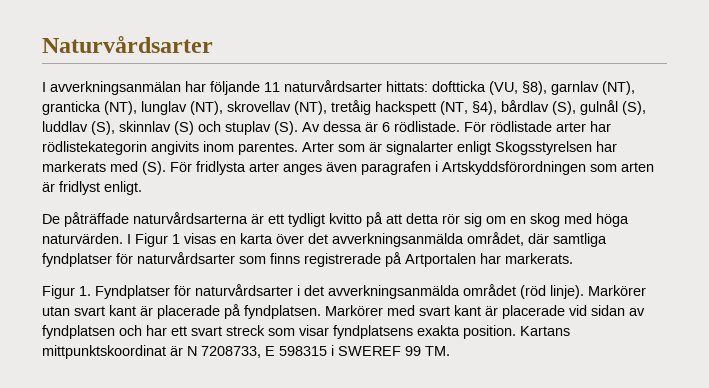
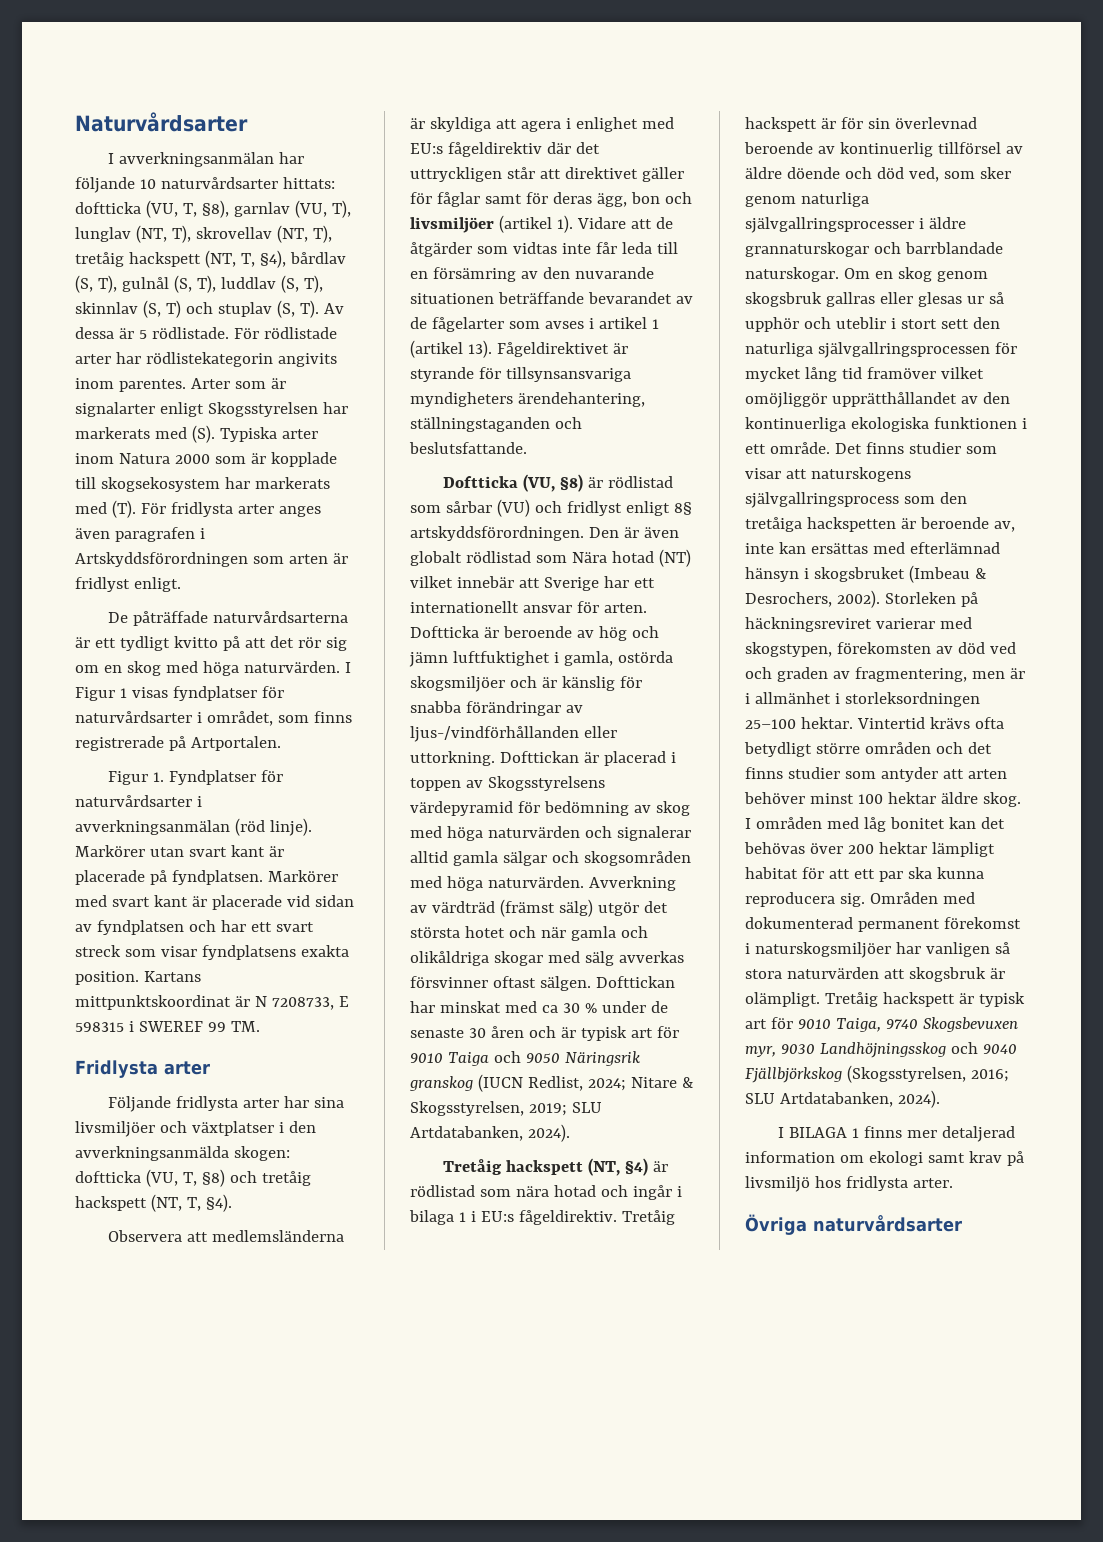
[264,82,280,92] 11 -> [139,179,156,189] 10
(518, 88) none -> [182,203,197,217] T,
[602,81,635,95] [42,100,468,115] (NT), granticka (NT), lunglav (NT), skrovellav (NT), tretåig hackspett (NT, -> [294,200,351,218] [75,225,332,243] [75,250,255,268] (VU, T), lunglav (NT, T), skrovellav (NT, T), tretåig hackspett (NT, T,
[552,100,646,115] [42,121,298,135] (S), gulnål (S), luddlav (S), skinnlav (S) och stuplav (S). -> [75,275,323,293] [75,300,319,318] (S, T), gulnål (S, T), luddlav (S, T), skinnlav (S, T) och stuplav (S, T).
[382,122,390,132] 6 -> [138,330,147,339] 5
(166, 168) none -> [219,427,318,442] [75,452,337,467] [75,477,330,492] [75,500,136,518] Typiska arter inom Natura 2000 som är kopplade till skogsekosystem har markerats med (T).
[406,213,439,224] detta -> [269,636,294,648] det
[220,232,607,247] en karta över det avverkningsanmälda området, där samtliga -> (168, 692) none
(235, 258) none -> [196,711,273,726] i området,
[405,253,573,267] Artportalen har markerats. -> [190,736,281,751] Artportalen.
[304,284,516,299] det avverkningsanmälda området -> [75,820,230,835] avverkningsanmälan
(450, 351) none -> [75,1060,210,1078] [108,1096,345,1112] [75,1121,316,1137] [75,1146,290,1161] [75,1169,311,1187] [75,1194,232,1212] [108,1230,345,1242] [410,117,674,132] [410,142,600,157] [410,167,684,182] [410,192,692,207] [410,215,673,233] [410,242,678,257] [410,267,654,282] [410,292,693,304] [410,317,659,332] [410,340,628,358] [410,367,631,382] [410,392,645,407] [410,417,582,432] [409,442,527,454] [443,474,674,492] [410,499,692,517] [410,526,679,541] [410,549,691,567] [410,576,655,591] [410,601,647,613] [410,626,659,641] [409,651,673,667] [410,676,642,692] [410,701,583,716] [410,726,617,742] [410,751,676,766] [410,776,605,791] [410,801,690,816] [410,826,691,841] [410,851,691,866] [410,876,676,891] [410,899,668,917] [410,926,648,941] [410,951,684,966] [410,976,675,991] [410,1001,668,1013] [410,1026,679,1041] [410,1051,640,1066] [409,1074,693,1092] [410,1101,602,1116] [410,1124,570,1142] [443,1158,669,1176] [410,1185,682,1200] [409,1210,675,1225] [745,117,977,132] [744,142,1023,157] [745,167,1011,182] [745,192,869,207] [745,217,966,233] [745,242,1003,257] [745,267,988,282] [745,292,1004,307] [745,317,1000,332] [745,342,1017,358] [745,367,984,382] [745,392,1010,408] [745,417,1027,432] [745,442,997,454] [745,467,911,482] [745,492,967,508] [745,517,1015,532] [745,542,1000,554] [745,565,986,583] [745,590,978,608] [745,617,972,632] [745,642,1016,657] [745,667,1025,682] [745,692,980,707] [745,717,1004,729] [744,742,992,757] [745,767,1007,782] [744,792,1021,807] [745,817,1005,832] [744,842,995,857] [745,867,984,882] [745,892,975,907] [745,917,1021,932] [745,942,1010,958] [745,967,1005,982] [745,992,1025,1007] [745,1017,1018,1032] [745,1042,1017,1058] [745,1065,1009,1083] [745,1090,940,1108] [778,1126,1016,1142] [745,1151,1024,1166] [745,1176,953,1192] [745,1214,962,1235] // Fridlysta arter // Följande fridlysta arter har sina livsmiljöer och växtplatser i den avverkningsanmälda skogen: doftticka (VU, T, §8) och tretåig hackspett (NT, T, §4). // Observera att medlemsländerna är skyldiga att agera i enlighet med EU:s fågeldirektiv där det uttryckligen står att direktivet gäller för fåglar samt för deras ägg, bon och livsmiljöer (artikel 1). Vidare att de åtgärder som vidtas inte får leda till en försämring av den nuvarande situationen beträffande bevarandet av de fågelarter som avses i artikel 1 (artikel 13). Fågeldirektivet är styrande för tillsynsansvariga myndigheters ärendehantering, ställningstaganden och beslutsfattande. // Doftticka (VU, §8) är rödlistad som sårbar (VU) och fridlyst enligt 8§ artskyddsförordningen. Den är även globalt rödlistad som Nära hotad (NT) vilket innebär att Sverige har ett internationellt ansvar för arten. Doftticka är beroende av hög och jämn luftfuktighet i gamla, ostörda skogsmiljöer och är känslig för snabba förändringar av ljus-/vindförhållanden eller uttorkning. Dofttickan är placerad i toppen av Skogsstyrelsens värdepyramid för bedömning av skog med höga naturvärden och signalerar alltid gamla sälgar och skogsområden med höga naturvärden. Avverkning av värdträd (främst sälg) utgör det största hotet och när gamla och olikåldriga skogar med sälg avverkas försvinner oftast sälgen. Dofttickan har minskat med ca 30 % under de senaste 30 åren och är typisk art för 9010 Taiga och 9050 Näringsrik granskog (IUCN Redlist, 2024; Nitare & Skogsstyrelsen, 2019; SLU Artdatabanken, 2024). // Tretåig hackspett (NT, §4) är rödlistad som nära hotad och ingår i bilaga 1 i EU:s fågeldirektiv. Tretåig hackspett är för sin överlevnad beroende av kontinuerlig tillförsel av äldre döende och död ved, som sker genom naturliga självgallringsprocesser i äldre grannaturskogar och barrblandade naturskogar. Om en skog genom skogsbruk gallras eller glesas ur så upphör och uteblir i stort sett den naturliga självgallringsprocessen för mycket lång tid framöver vilket omöjliggör upprätthållandet av den kontinuerliga ekologiska funktionen i ett område. Det finns studier som visar att naturskogens självgallringsprocess som den tretåiga hackspetten är beroende av, inte kan ersättas med efterlämnad hänsyn i skogsbruket (Imbeau & Desrochers, 2002). Storleken på häckningsreviret varierar med skogstypen, förekomsten av död ved och graden av fragmentering, men är i allmänhet i storleksordningen 25–100 hektar. Vintertid krävs ofta betydligt större områden och det finns studier som antyder att arten behöver minst 100 hektar äldre skog. I områden med låg bonitet kan det behövas över 200 hektar lämpligt habitat för att ett par ska kunna reproducera sig. Områden med dokumenterad permanent förekomst i naturskogsmiljöer har vanligen så stora naturvärden att skogsbruk är olämpligt. Tretåig hackspett är typisk art för 9010 Taiga, 9740 Skogsbevuxen myr, 9030 Landhöjningsskog och 9040 Fjällbjörkskog (Skogsstyrelsen, 2016; SLU Artdatabanken, 2024). // I BILAGA 1 finns mer detaljerad information om ekologi samt krav på livsmiljö hos fridlysta arter. // Övriga naturvårdsarter

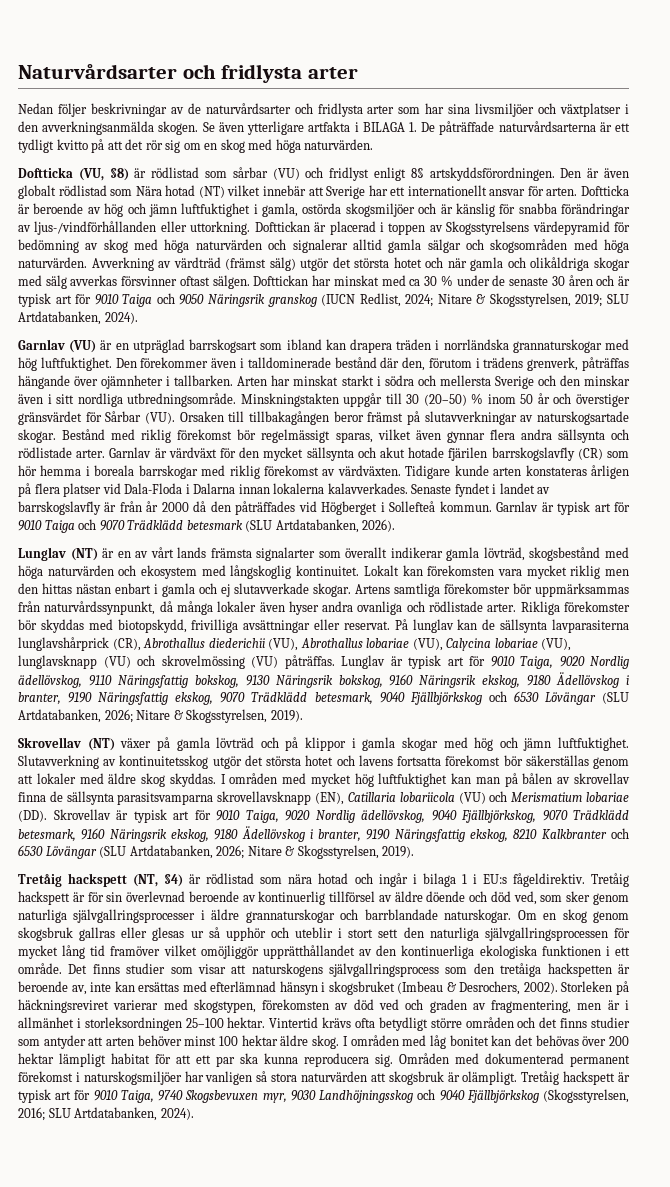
[108,152,305,167] [75,177,335,193] [75,200,351,218] [75,225,332,243] [75,250,346,268] [75,275,323,293] [75,300,344,318] [75,327,337,339] [75,352,337,367] [75,378,286,392] [75,402,348,417] [75,425,318,443] [75,452,337,467] [75,477,330,492] [75,500,321,518] [75,527,205,542] [75,552,348,567] [75,577,181,592] // I avverkningsanmälan har följande 10 naturvårdsarter hittats: doftticka (VU, T, §8), garnlav (VU, T), lunglav (NT, T), skrovellav (NT, T), tretåig hackspett (NT, T, §4), bårdlav (S, T), gulnål (S, T), luddlav (S, T), skinnlav (S, T) och stuplav (S, T). Av dessa är 5 rödlistade. För rödlistade arter har rödlistekategorin angivits inom parentes. Arter som är signalarter enligt Skogsstyrelsen har markerats med (S). Typiska arter inom Natura 2000 som är kopplade till skogsekosystem har markerats med (T). För fridlysta arter anges även paragrafen i Artskyddsförordningen som arten är fridlyst enligt. // -> [182,64,358,83] [18,103,629,117] [18,121,417,135] och fridlysta arter // Nedan följer beskrivningar av de naturvårdsarter och fridlysta arter som har sina livsmiljöer och växtplatser i den avverkningsanmälda skogen. Se även ytterligare artfakta i BILAGA 1.
[344,662,351,673] [75,686,284,701] [75,711,352,726] [75,736,281,751] [108,770,284,785] [75,795,202,807] [75,818,312,836] [75,845,284,857] [75,870,338,885] [75,895,354,910] [75,920,314,935] [75,945,349,960] [75,971,201,985] [75,995,349,1010] [75,1021,260,1032] [75,1060,210,1078] [108,1096,345,1112] [75,1121,316,1137] [75,1146,290,1161] [75,1169,311,1187] [75,1194,232,1212] [108,1230,345,1242] [410,117,674,132] [410,142,600,157] [410,167,684,182] [410,192,692,207] [410,215,673,233] [410,242,678,257] [410,267,654,282] [410,292,693,304] [410,317,659,332] [410,340,628,358] [410,367,631,382] [410,392,645,407] [410,417,582,432] [409,442,527,454] I Figur 1 visas fyndplatser för naturvårdsarter i området, som finns registrerade på Artportalen. // Figur 1. Fyndplatser för naturvårdsarter i avverkningsanmälan (röd linje). Markörer utan svart kant är placerade på fyndplatsen. Markörer med svart kant är placerade vid sidan av fyndplatsen och har ett svart streck som visar fyndplatsens exakta position. Kartans mittpunktskoordinat är N 7208733, E 598315 i SWEREF 99 TM. // Fridlysta arter // Följande fridlysta arter har sina livsmiljöer och växtplatser i den avverkningsanmälda skogen: doftticka (VU, T, §8) och tretåig hackspett (NT, T, §4). // Observera att medlemsländerna är skyldiga att agera i enlighet med EU:s fågeldirektiv där det uttryckligen står att direktivet gäller för fåglar samt för deras ägg, bon och livsmiljöer (artikel 1). Vidare att de åtgärder som vidtas inte får leda till en försämring av den nuvarande situationen beträffande bevarandet av de fågelarter som avses i artikel 1 (artikel 13). Fågeldirektivet är styrande för tillsynsansvariga myndigheters ärendehantering, ställningstaganden och beslutsfattande. -> (374, 144) none
(570, 1133) none -> [18,339,630,353] [18,357,629,371] [18,375,630,389] [18,393,630,407] [18,411,630,425] [18,429,629,443] [18,447,629,461] [18,465,630,479] [18,483,551,497] [18,501,631,515] [18,519,396,533] [18,547,630,561] [18,565,629,579] [18,583,629,597] [18,601,631,615] [18,619,629,633] [18,637,572,651] [18,655,629,669] [18,672,629,688] [18,691,629,705] [18,709,303,723] [18,737,629,751] [18,755,629,769] [18,773,630,787] [18,791,629,805] [18,809,629,823] [18,826,629,842] [18,845,415,859] // Garnlav (VU) är en utpräglad barrskogsart som ibland kan drapera träden i norrländska grannaturskogar med hög luftfuktighet. Den förekommer även i talldominerade bestånd där den, förutom i trädens grenverk, påträffas hängande över ojämnheter i tallbarken. Arten har minskat starkt i södra och mellersta Sverige och den minskar även i sitt nordliga utbredningsområde. Minskningstakten uppgår till 30 (20–50) % inom 50 år och överstiger gränsvärdet för Sårbar (VU). Orsaken till tillbakagången beror främst på slutavverkningar av naturskogsartade skogar. Bestånd med riklig förekomst bör regelmässigt sparas, vilket även gynnar flera andra sällsynta och rödlistade arter. Garnlav är värdväxt för den mycket sällsynta och akut hotade fjärilen barrskogslavfly (CR) som hör hemma i boreala barrskogar med riklig förekomst av värdväxten. Tidigare kunde arten konstateras årligen på flera platser vid Dala-Floda i Dalarna innan lokalerna kalavverkades. Senaste fyndet i landet av barrskogslavfly är från år 2000 då den påträffades vid Högberget i Sollefteå kommun. Garnlav är typisk art för 9010 Taiga och 9070 Trädklädd betesmark (SLU Artdatabanken, 2026). // Lunglav (NT) är en av vårt lands främsta signalarter som överallt indikerar gamla lövträd, skogsbestånd med höga naturvärden och ekosystem med långskoglig kontinuitet. Lokalt kan förekomsten vara mycket riklig men den hittas nästan enbart i gamla och ej slutavverkade skogar. Artens samtliga förekomster bör uppmärksammas från naturvårdssynpunkt, då många lokaler även hyser andra ovanliga och rödlistade arter. Rikliga förekomster bör skyddas med biotopskydd, frivilliga avsättningar eller reservat. På lunglav kan de sällsynta lavparasiterna lunglavshårprick (CR), Abrothallus diederichii (VU), Abrothallus lobariae (VU), Calycina lobariae (VU), lunglavsknapp (VU) och skrovelmössing (VU) påträffas. Lunglav är typisk art för 9010 Taiga, 9020 Nordlig ädellövskog, 9110 Näringsfattig bokskog, 9130 Näringsrik bokskog, 9160 Näringsrik ekskog, 9180 Ädellövskog i branter, 9190 Näringsfattig ekskog, 9070 Trädklädd betesmark, 9040 Fjällbjörkskog och 6530 Lövängar (SLU Artdatabanken, 2026; Nitare & Skogsstyrelsen, 2019). // Skrovellav (NT) växer på gamla lövträd och på klippor i gamla skogar med hög och jämn luftfuktighet. Slutavverkning av kontinuitetsskog utgör det största hotet och lavens fortsatta förekomst bör säkerställas genom att lokaler med äldre skog skyddas. I områden med mycket hög luftfuktighet kan man på bålen av skrovellav finna de sällsynta parasitsvamparna skrovellavsknapp (EN), Catillaria lobariicola (VU) och Merismatium lobariae (DD). Skrovellav är typisk art för 9010 Taiga, 9020 Nordlig ädellövskog, 9040 Fjällbjörkskog, 9070 Trädklädd betesmark, 9160 Näringsrik ekskog, 9180 Ädellövskog i branter, 9190 Näringsfattig ekskog, 8210 Kalkbranter och 6530 Lövängar (SLU Artdatabanken, 2026; Nitare & Skogsstyrelsen, 2019).
[778,1126,1016,1142] [745,1151,1024,1166] [745,1176,953,1192] [745,1214,962,1235] // I BILAGA 1 finns mer detaljerad information om ekologi samt krav på livsmiljö hos fridlysta arter. // Övriga naturvårdsarter -> (194, 1114) none

